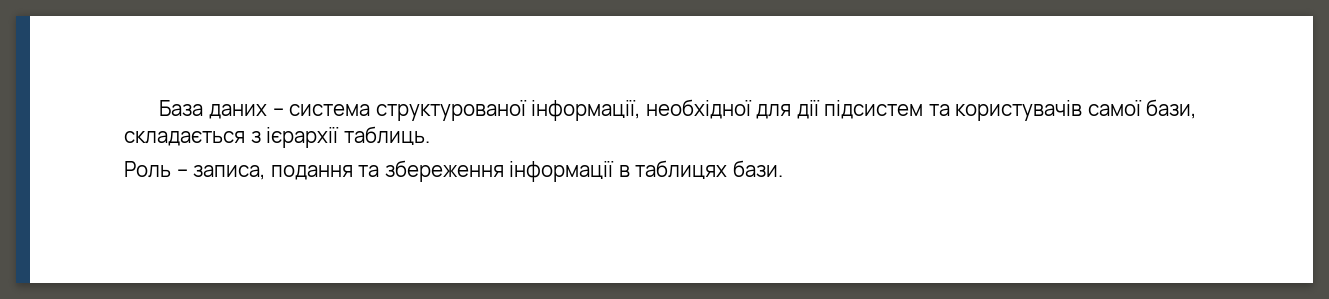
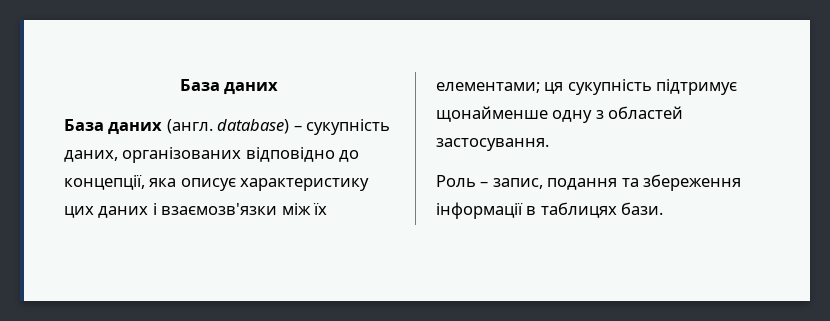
[159,99,1197,121] [124,126,430,148] База даних – система структурованої інформації, необхідної для дії підсистем та користувачів самої бази, складається з ієрархії таблиць. -> [179,79,279,95] [64,119,391,135] [64,147,360,163] [64,174,370,191] [64,202,328,218] [436,79,738,95] [436,106,684,123] [436,138,549,151] База даних // База даних (англ. database) – сукупність даних, організованих відповідно до концепції, яка описує характеристику цих даних і взаємозв'язки між їх елементами; ця сукупність підтримує щонайменше одну з областей застосування.
[193,165,266,180] записа, -> [492,178,543,189] запис,

